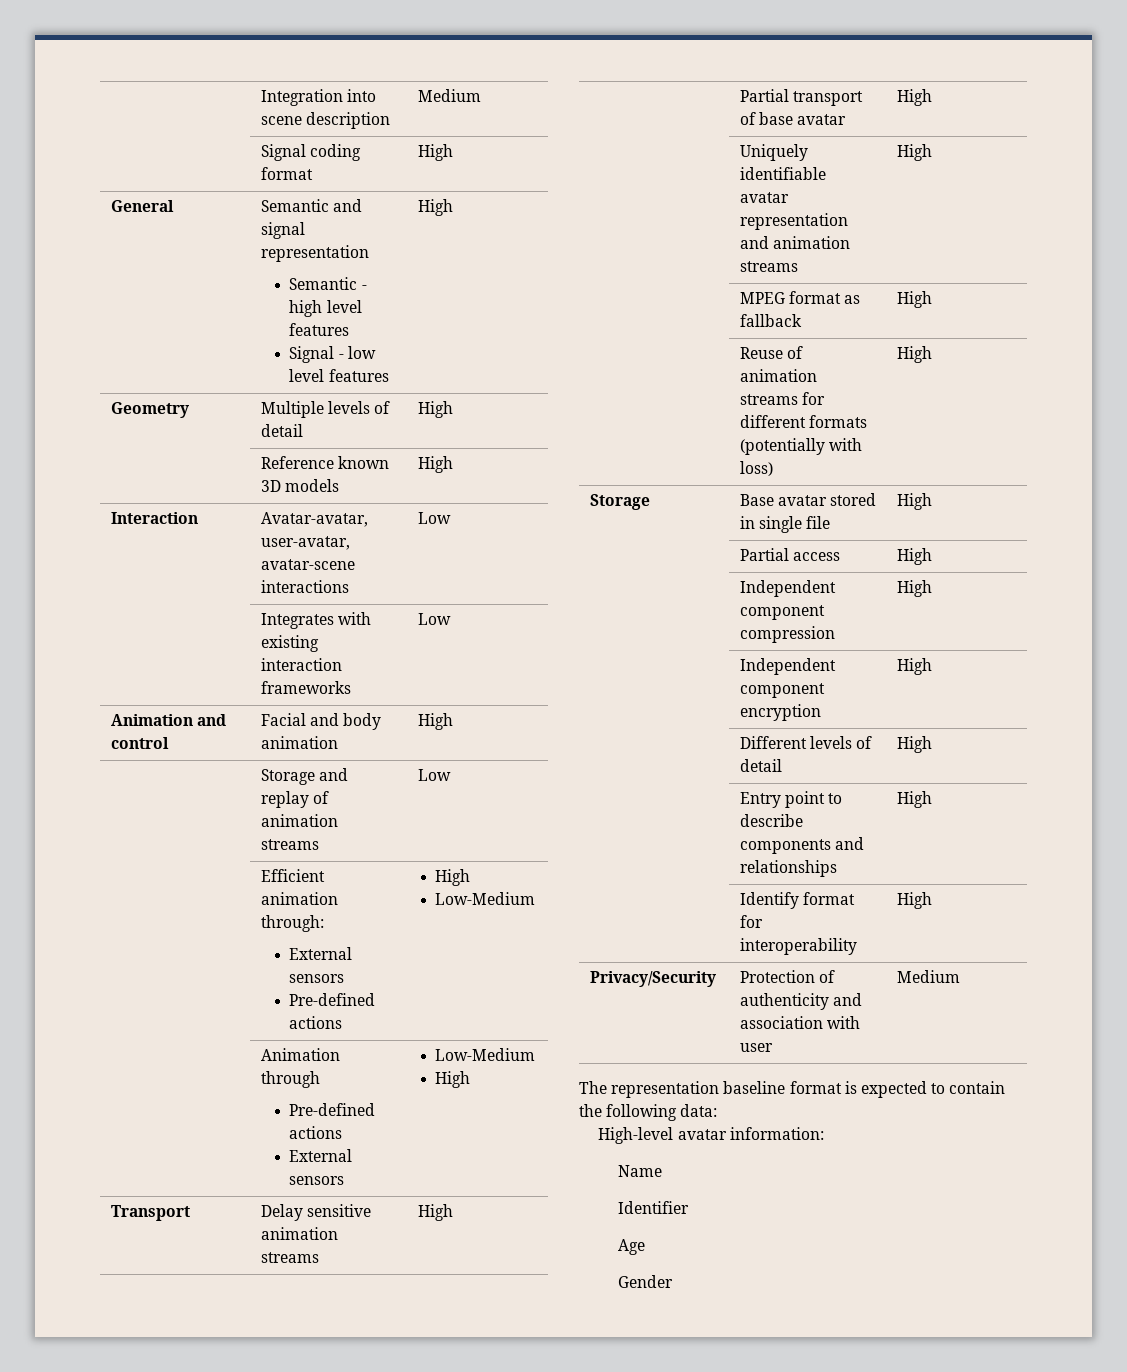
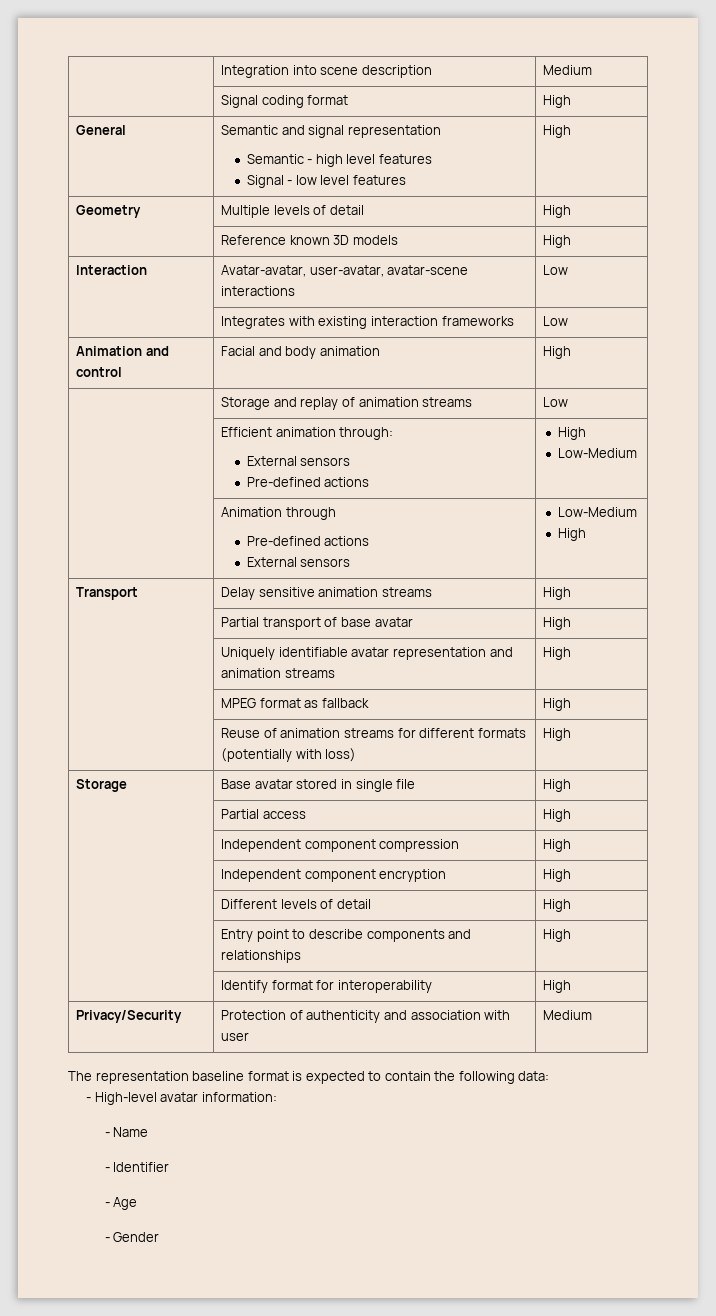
(718, 1110) none -> [86,1097,92,1102] -
(824, 1133) none -> [104,1132,110,1137] -
(662, 1171) none -> [104,1167,110,1172] -
(689, 1207) none -> [104,1202,110,1207] -
(645, 1247) none -> [104,1237,110,1242] -

